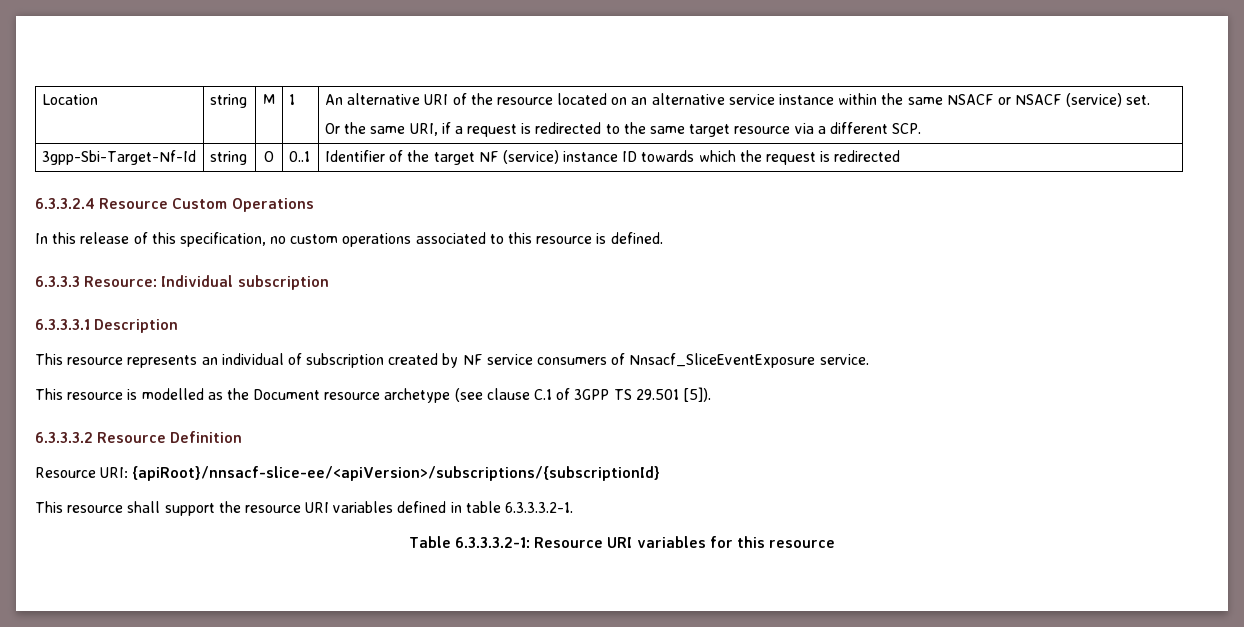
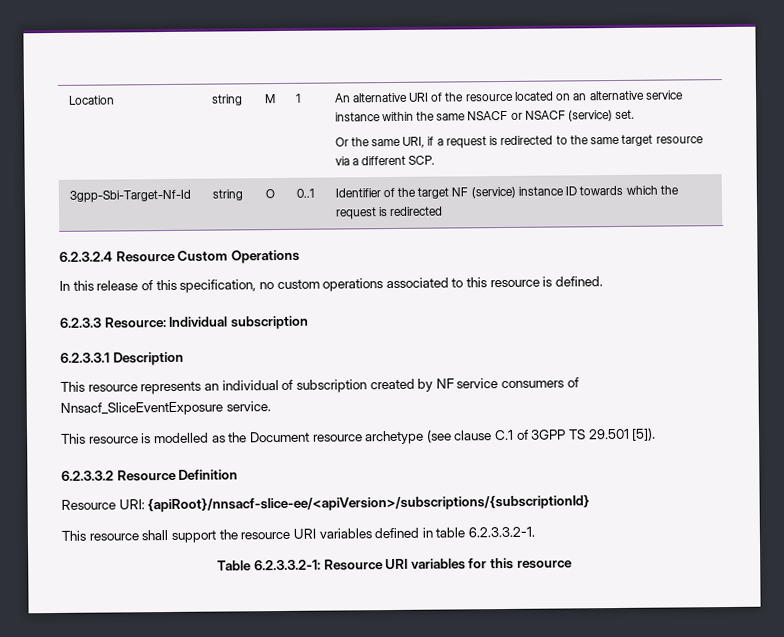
[35,198,95,209] 6.3.3.2.4 -> [59,251,113,262] 6.2.3.2.4
[35,276,80,287] 6.3.3.3 -> [59,317,102,328] 6.2.3.3
[35,319,90,330] 6.3.3.3.1 -> [60,352,110,363] 6.2.3.3.1
[35,432,93,443] 6.3.3.3.2 -> [61,470,114,481] 6.2.3.3.2
[505,502,574,513] 6.3.3.3.2-1. -> [468,526,536,538] 6.2.3.3.2-1.
[455,537,531,548] 6.3.3.3.2-1: -> [253,559,321,571] 6.2.3.3.2-1:

